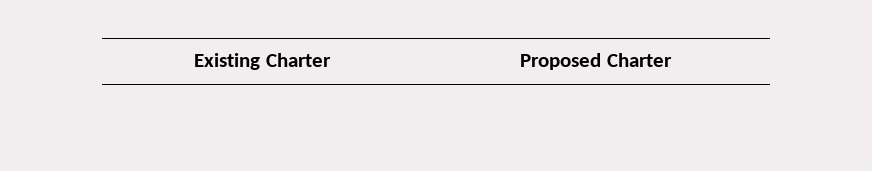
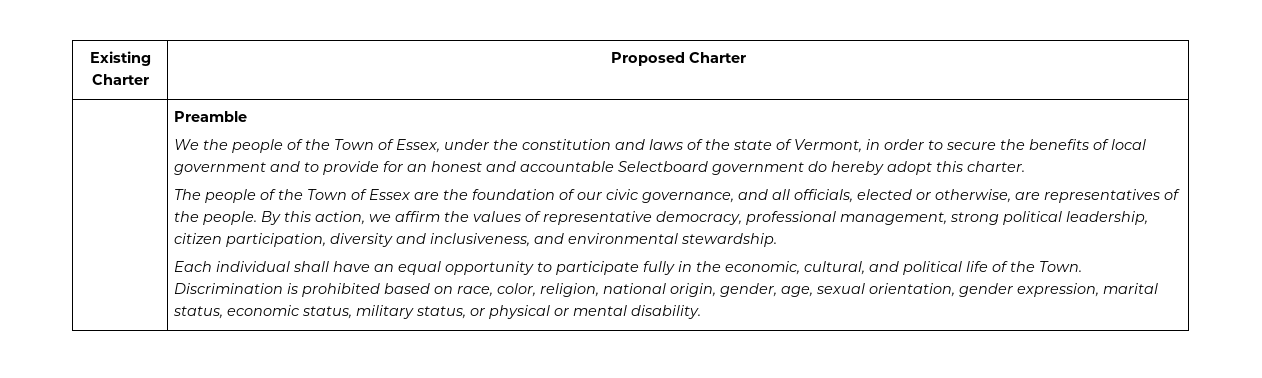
(672, 60) none -> [173,111,247,122] [173,139,1146,153] [173,161,1025,175] [173,189,1180,203] [173,211,1148,225] [173,233,777,247] [173,261,1082,275] [173,283,1158,297] [172,305,701,319] // | Preamble // We the people of the Town of Essex, under the constitution and laws of the state of Vermont, in order to secure the benefits of local government and to provide for an honest and accountable Selectboard government do hereby adopt this charter. // The people of the Town of Essex are the foundation of our civic governance, and all officials, elected or otherwise, are representatives of the people. By this action, we affirm the values of representative democracy, professional management, strong political leadership, citizen participation, diversity and inclusiveness, and environmental stewardship. // Each individual shall have an equal opportunity to participate fully in the economic, cultural, and political life of the Town. Discrimination is prohibited based on race, color, religion, national origin, gender, age, sexual orientation, gender expression, marital status, economic status, military status, or physical or mental disability.

